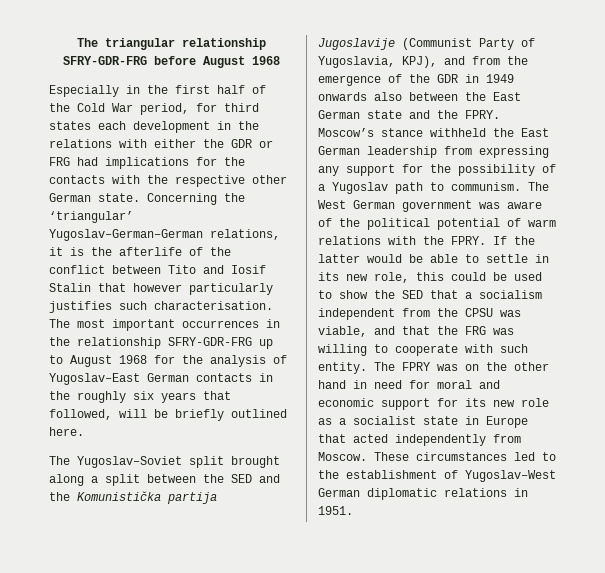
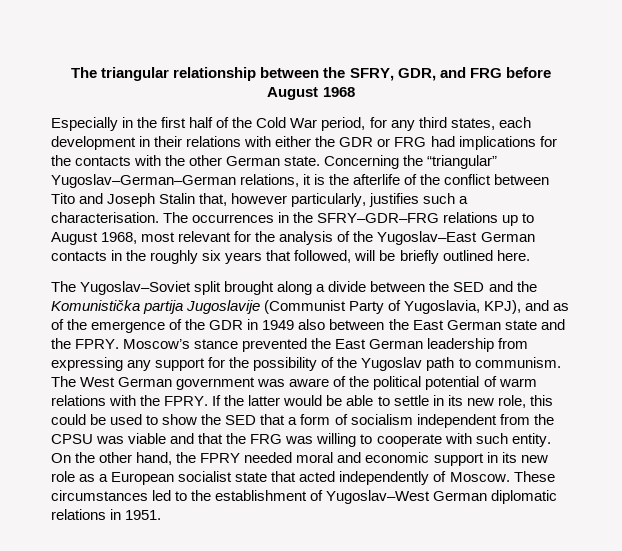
[62,56,147,65] SFRY-GDR-FRG -> [260,67,502,81] between the SFRY, GDR, and FRG
[224,103,259,112] [49,121,91,130] third states -> [390,117,495,131] any third states,
[238,121,259,130] the -> [154,136,183,147] their
[175,175,245,187] respective -> (186, 160) none
[49,211,133,223] ‘triangular’ -> [427,155,498,169] “triangular”
[231,265,266,274] [49,283,273,295] Iosif Stalin that however particularly -> [107,193,367,207] Joseph Stalin that, however particularly,
(147, 305) none -> [459,196,469,204] a
[77,319,175,331] most important -> (189, 217) none
[77,337,252,349] relationship SFRY-GDR-FRG -> [317,212,499,223] SFRY–GDR–FRG relations
[119,355,147,364] 1968 -> [101,231,232,244] 1968, most relevant
(287, 359) none -> [353,231,374,242] the
[105,474,140,486] split -> [328,281,367,292] divide
[472,56,500,65] from -> [553,303,570,311] [51,319,64,330] as of
[318,92,367,101] onwards -> (295, 325) none
[430,128,486,137] withheld -> [242,338,308,352] prevented
[318,184,325,191] a -> [337,357,358,368] the
(472, 295) none -> [300,414,348,425] form of
[318,326,367,337] viable, -> [128,433,167,444] viable
[374,362,549,371] [318,380,430,389] The FPRY was on the other hand in need for -> [51,452,293,465] On the other hand, the FPRY needed
[437,398,458,407] for -> [486,452,498,463] in
(346, 421) none -> [111,472,175,485] European
[465,416,528,428] in Europe -> (268, 477) none
[493,434,521,443] from -> [433,471,447,482] of

